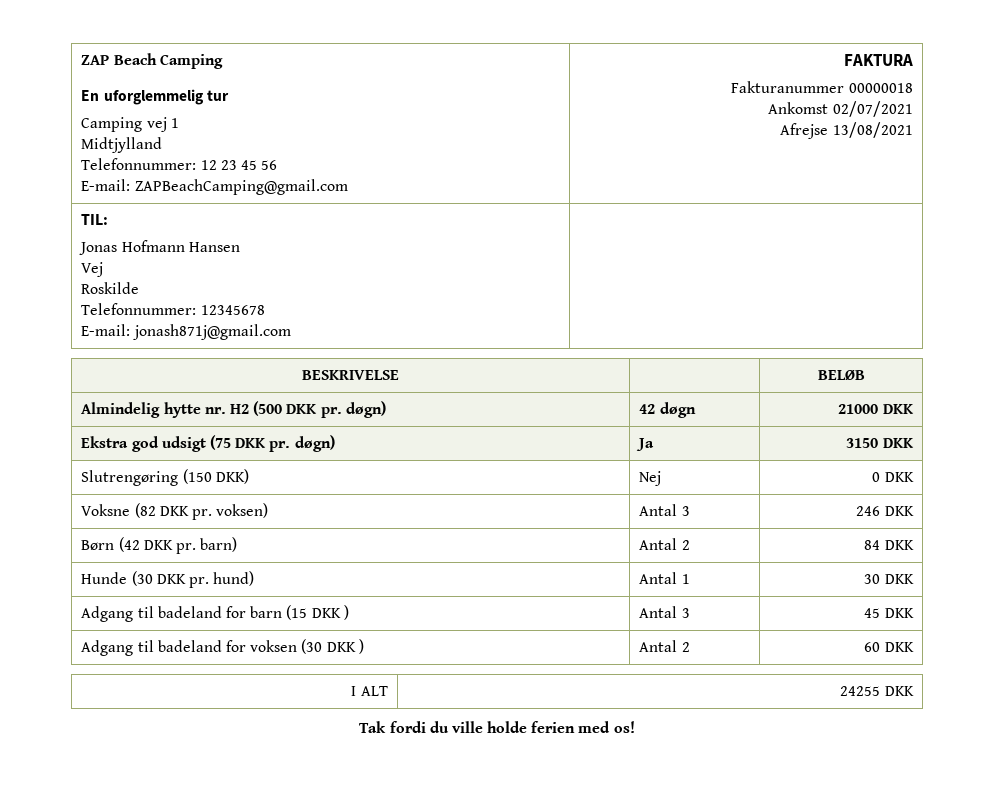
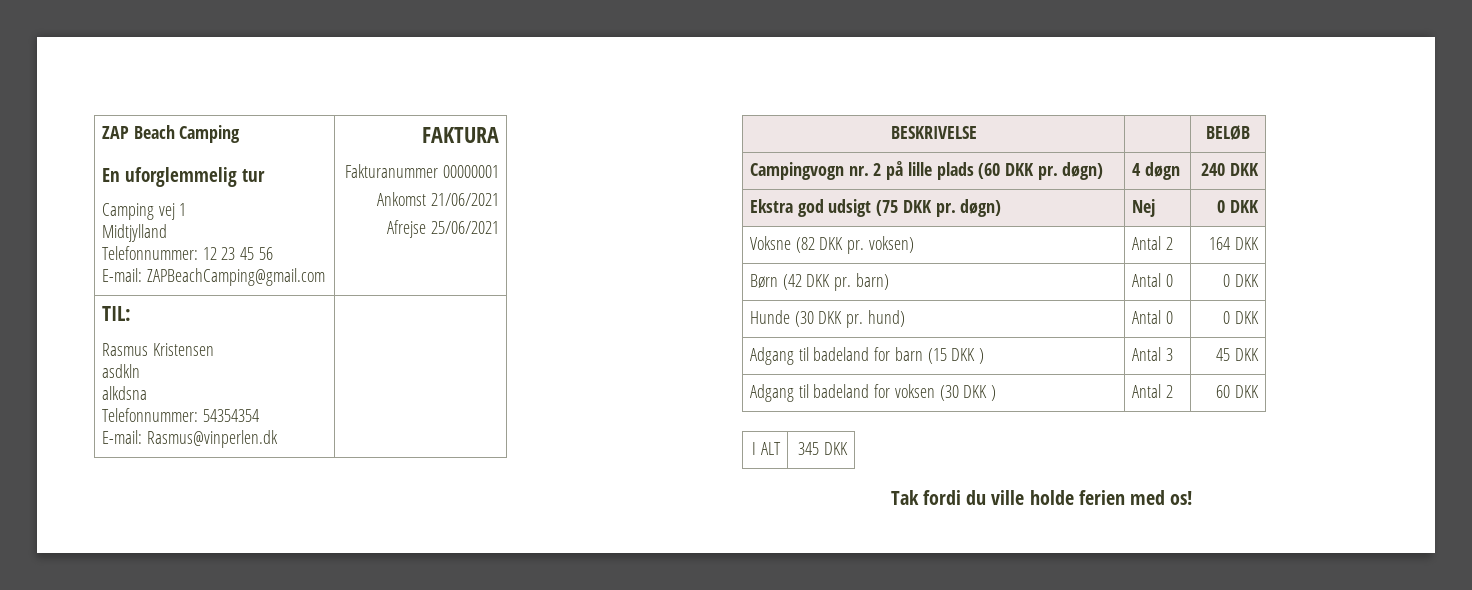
[848,83,913,93] 00000018 -> [443,165,500,178] 00000001
[832,101,913,117] 02/07/2021 -> [431,193,500,206] 21/06/2021
[832,122,913,138] 13/08/2021 -> [431,221,500,234] 25/06/2021
[79,240,240,255] [81,262,104,277] [81,282,140,294] [81,303,265,315] [81,324,291,340] Jonas Hofmann Hansen // Vej // Roskilde // Telefonnummer: 12345678 // E-mail: jonash871j@gmail.com -> [101,343,214,356] [101,364,140,378] [101,386,147,400] [101,408,259,422] [101,430,278,448] Rasmus Kristensen // asdkln // alkdsna // Telefonnummer: 54354354 // E-mail: Rasmus@vinperlen.dk
[81,401,386,418] [639,404,656,414] Almindelig hytte nr. H2 (500 DKK pr. døgn) | 42 -> [749,161,1104,180] [1131,163,1141,176] Campingvogn nr. 2 på lille plads (60 DKK pr. døgn) | 4
[838,404,879,414] 21000 -> [1201,163,1226,176] 240
[636,438,655,451] [846,438,914,448] [81,469,249,486] | Ja | 3150 DKK // Slutrengøring (150 DKK) -> (1002, 208) none
[681,506,690,516] [856,506,881,516] 3 | 246 -> [1165,237,1173,250] [1209,237,1231,250] 2 | 164
[681,540,690,550] [864,540,881,550] 2 | 84 -> [1165,274,1173,287] [1223,274,1231,287] 0 | 0
[681,574,690,584] [864,574,881,584] 1 | 30 -> [1165,311,1173,324] [1223,311,1231,324] 0 | 0
[840,686,881,696] 24255 -> [798,442,820,455] 345

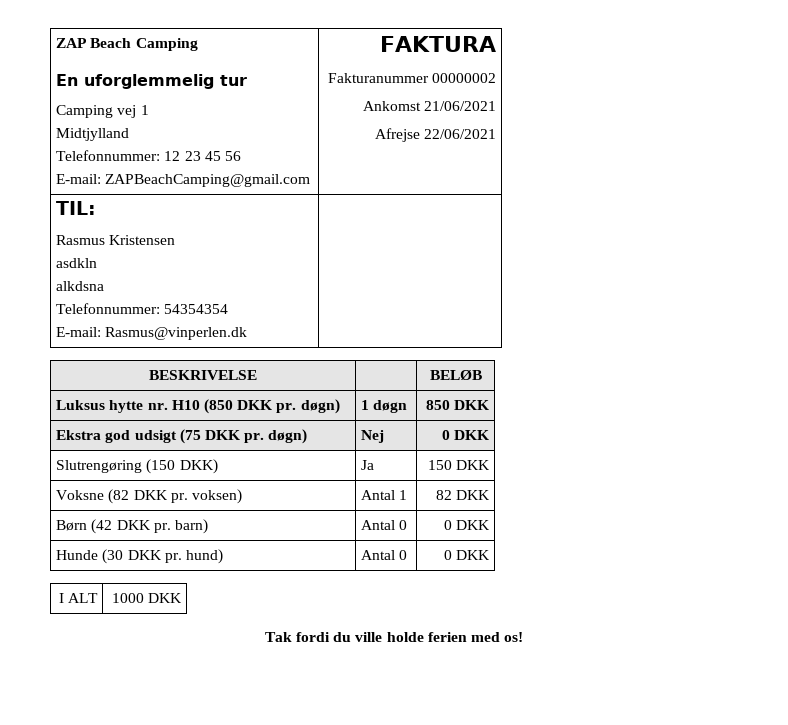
[443,165,500,178] 00000001 -> [431,73,496,83] 00000002
[431,221,500,234] 25/06/2021 -> [423,129,496,139] 22/06/2021
[749,161,1104,180] [1131,163,1141,176] Campingvogn nr. 2 på lille plads (60 DKK pr. døgn) | 4 -> [56,399,340,414] [361,400,370,410] Luksus hytte nr. H10 (850 DKK pr. døgn) | 1
[1201,163,1226,176] 240 -> [425,400,450,410] 850
(1260, 206) none -> [56,459,218,474] [361,460,375,470] [427,460,490,470] // Slutrengøring (150 DKK) | Ja | 150 DKK
[1165,237,1173,250] [1209,237,1231,250] 2 | 164 -> [399,490,408,500] [435,490,452,500] 1 | 82
[749,347,984,365] [1131,347,1173,361] [1216,348,1260,361] [749,384,996,402] [1131,384,1173,398] [1216,385,1260,398] // Adgang til badeland for barn (15 DKK ) | Antal 3 | 45 DKK // Adgang til badeland for voksen (30 DKK ) | Antal 2 | 60 DKK -> (490, 555) none
[798,442,820,455] 345 -> [111,593,144,603] 1000

